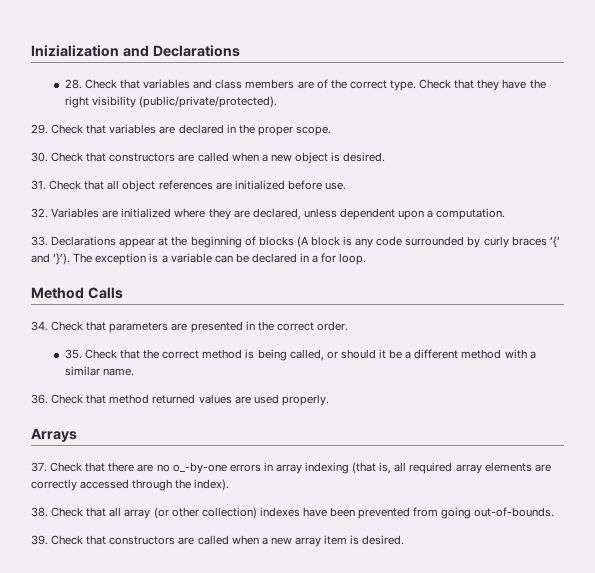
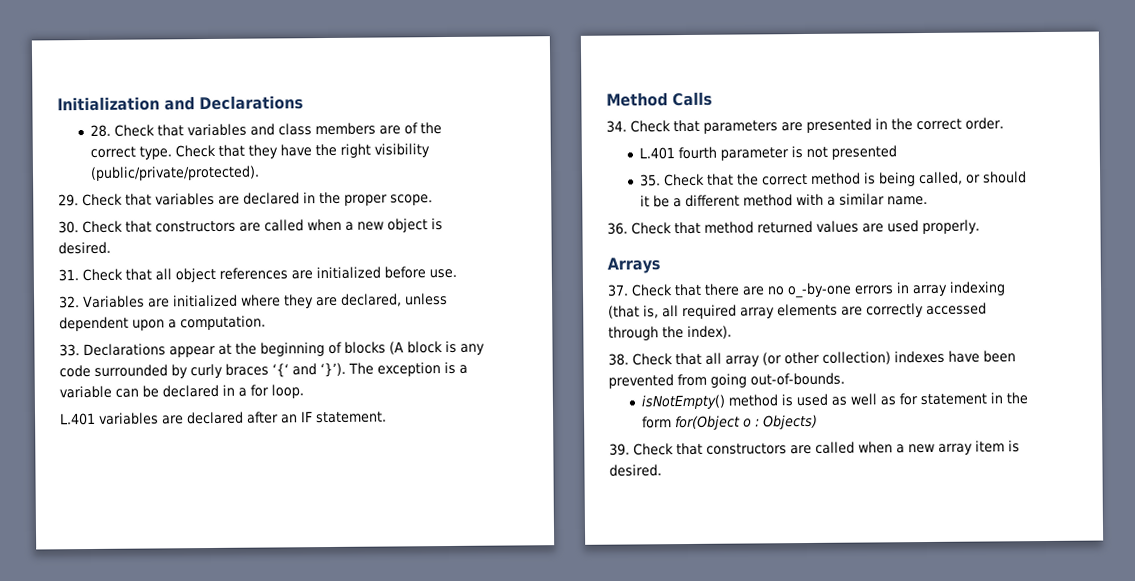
[31,45,119,57] Inizialization -> [57,96,160,112] Initialization
(367, 259) none -> [60,411,387,426] // L.401 variables are declared after an IF statement.
(348, 326) none -> [639,145,898,161] // L.401 fourth parameter is not presented
(555, 512) none -> [641,392,1029,410] [642,414,819,431] // isNotEmpty() method is used as well as for statement in the form for(Object o : Objects)

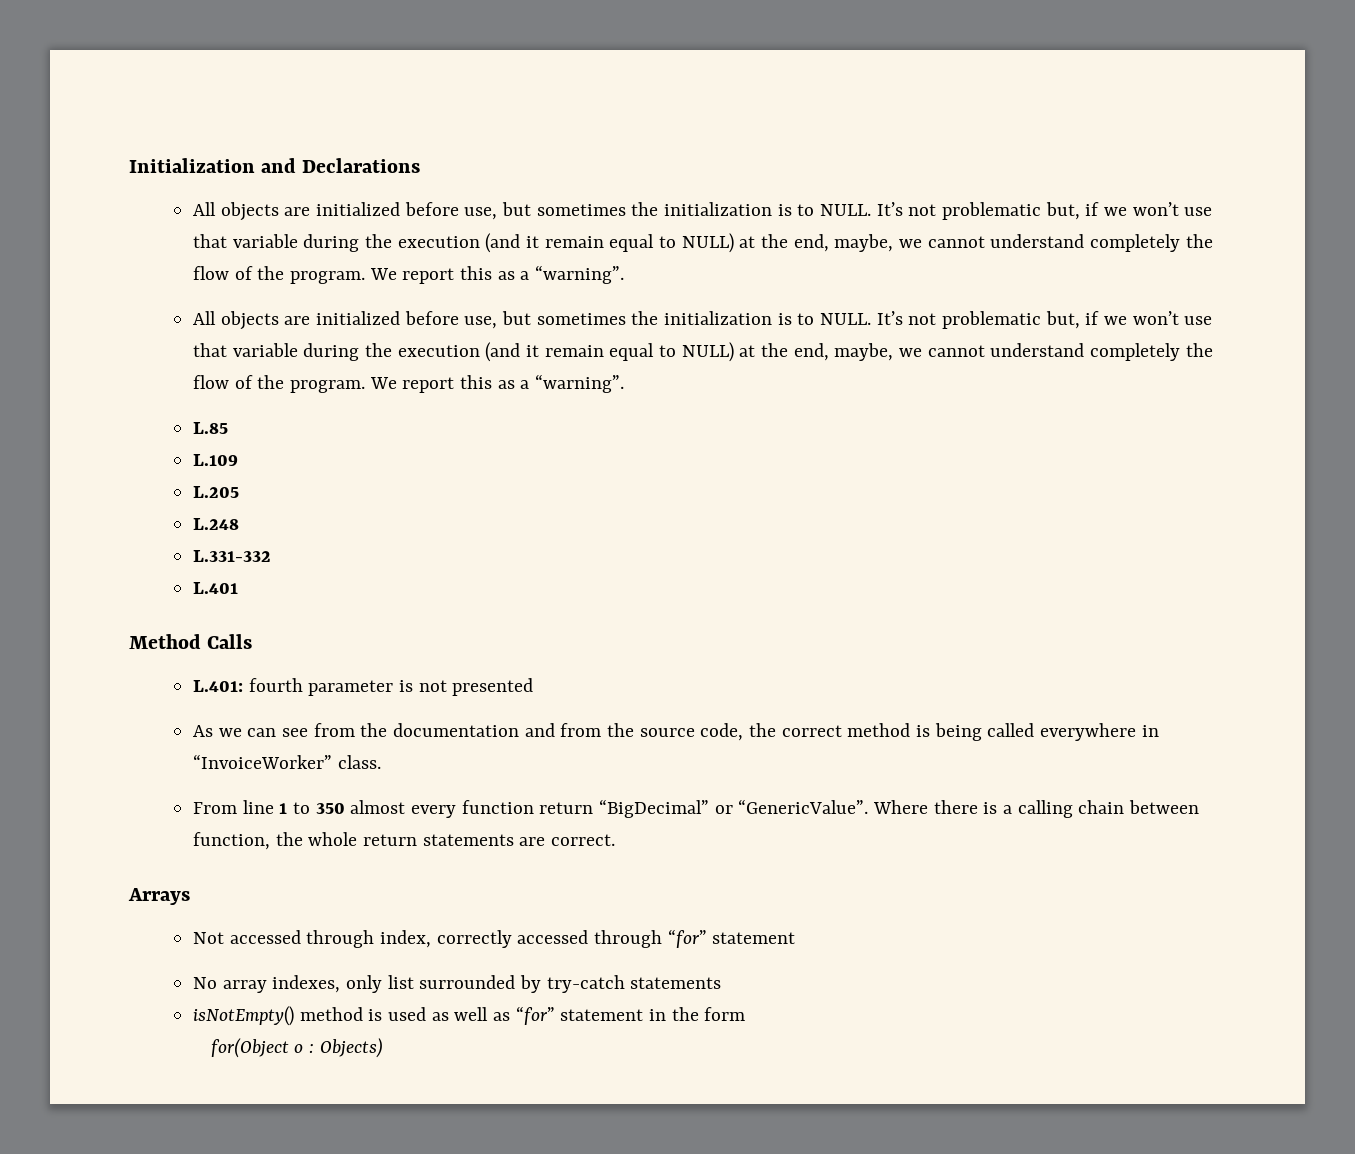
[90,122,443,137] [90,143,431,160] [90,165,261,181] [58,191,433,207] [58,218,443,234] [58,241,111,255] [58,266,457,283] [59,293,448,309] [59,315,266,332] [59,340,485,358] [59,361,468,379] [59,384,304,399] [60,411,387,426] [606,91,713,107] [606,117,1004,134] [639,147,676,160] 28. Check that variables and class members are of the correct type. Check that they have the right visibility (public/private/protected). // 29. Check that variables are declared in the proper scope. // 30. Check that constructors are called when a new object is desired. // 31. Check that all object references are initialized before use. // 32. Variables are initialized where they are declared, unless dependent upon a computation. // 33. Declarations appear at the beginning of blocks (A block is any code surrounded by curly braces ‘{‘ and ‘}’). The exception is a variable can be declared in a for loop. // L.401 variables are declared after an IF statement. // Method Calls // 34. Check that parameters are presented in the correct order. // L.401 -> [192,202,1213,221] [192,233,1213,253] [192,265,624,284] [192,311,1213,330] [192,342,1213,362] [192,374,624,393] [192,422,228,434] [192,454,238,466] [192,486,239,498] [192,518,239,530] [192,550,271,562] [192,582,238,594] [129,634,253,649] [192,680,243,692] All objects are initialized before use, but sometimes the initialization is to NULL. It’s not problematic but, if we won’t use that variable during the execution (and it remain equal to NULL) at the end, maybe, we cannot understand completely the flow of the program. We report this as a “warning”. // All objects are initialized before use, but sometimes the initialization is to NULL. It’s not problematic but, if we won’t use that variable during the execution (and it remain equal to NULL) at the end, maybe, we cannot understand completely the flow of the program. We report this as a “warning”. // L.85 // L.109 // L.205 // L.248 // L.331-332 // L.401 // Method Calls // L.401:
[640,173,735,187] 35. Check that -> [192,723,744,741] As we can see from the documentation and from the source code,
[919,171,1028,186] [640,193,929,208] [607,219,980,235] [607,257,661,274] [607,281,1006,299] [608,302,987,320] [608,325,732,341] [608,350,1016,367] [608,372,845,389] called, or should it be a different method with a similar name. // 36. Check that method returned values are used properly. // Arrays // 37. Check that there are no o_-by-one errors in array indexing (that is, all required array elements are correctly accessed through the index). // 38. Check that all array (or other collection) indexes have been prevented from going out-of-bounds. -> [987,723,1159,741] [192,754,381,769] [192,799,1199,818] [192,832,615,850] [128,888,190,905] [192,929,796,948] [192,975,722,993] called everywhere in “InvoiceWorker” class. // From line 1 to 350 almost every function return “BigDecimal” or “GenericValue”. Where there is a calling chain between function, the whole return statements are correct. // Arrays // Not accessed through index, correctly accessed through “for” statement // No array indexes, only list surrounded by try-catch statements
[899,393,919,406] for -> [515,1006,555,1025] “for”
(673, 422) none -> (746, 1014) //
[609,440,1020,456] [609,464,662,477] // 39. Check that constructors are called when a new array item is desired. -> (383, 1048) none

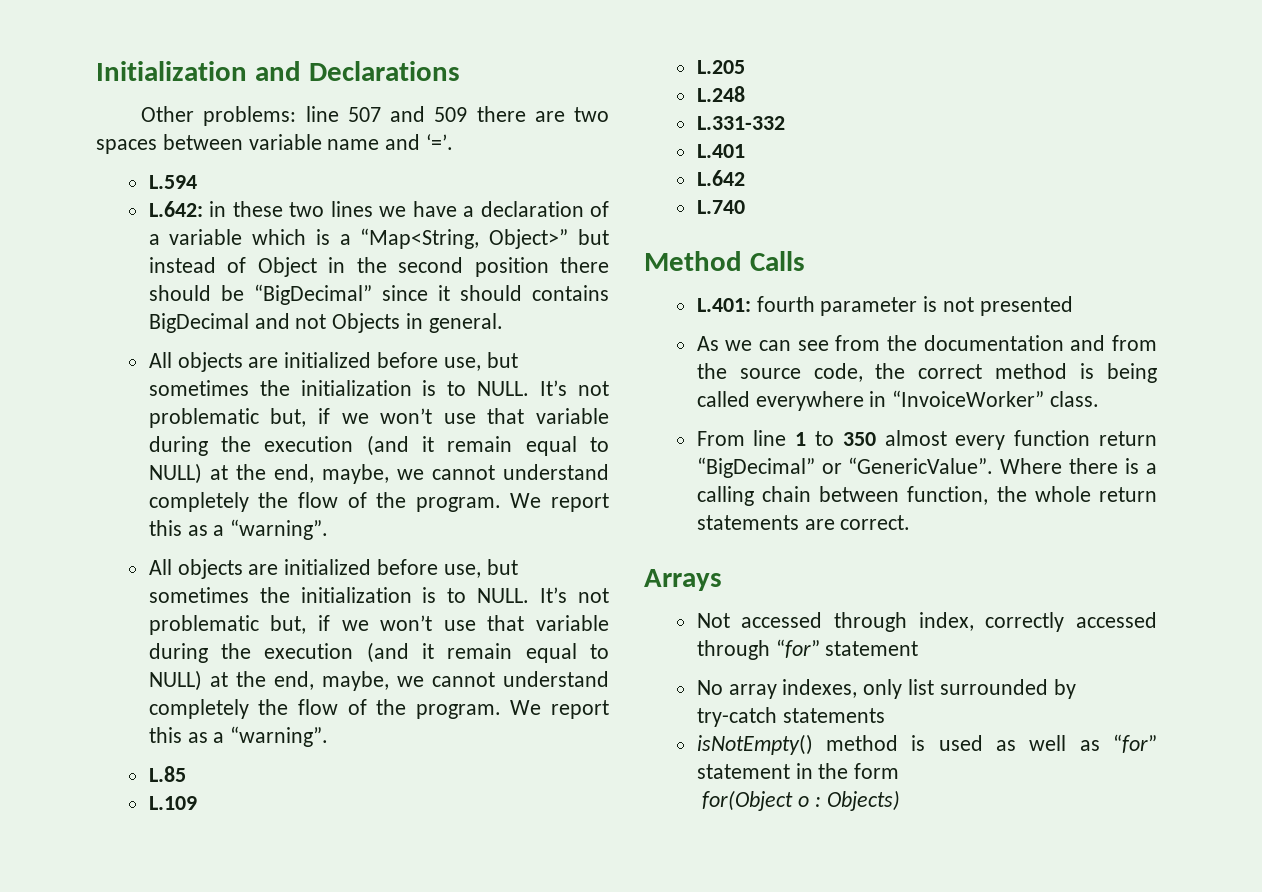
(421, 165) none -> [141,106,609,126] [96,134,454,154] [148,175,197,189] [148,201,610,217] [148,228,609,249] [148,257,609,277] [148,284,609,305] [148,313,503,333] // Other problems: line 507 and 509 there are two spaces between variable name and ‘=’. // L.594 // L.642: in these two lines we have a declaration of a variable which is a “Map<String, Object>” but instead of Object in the second position there should be “BigDecimal” since it should contains BigDecimal and not Objects in general.
(238, 588) none -> [696,170,745,186] [696,200,745,214] // L.642 // L.740

